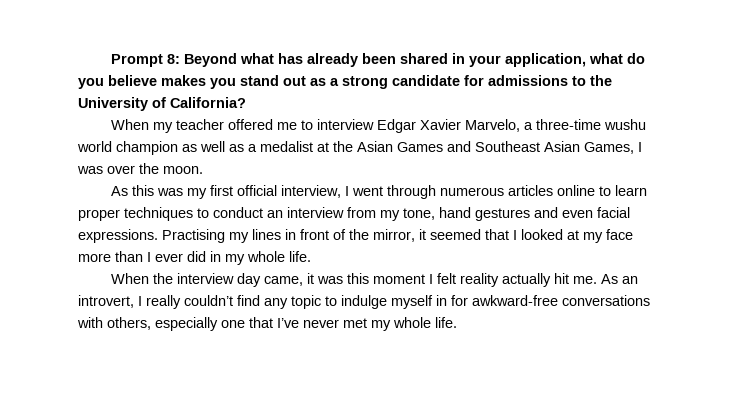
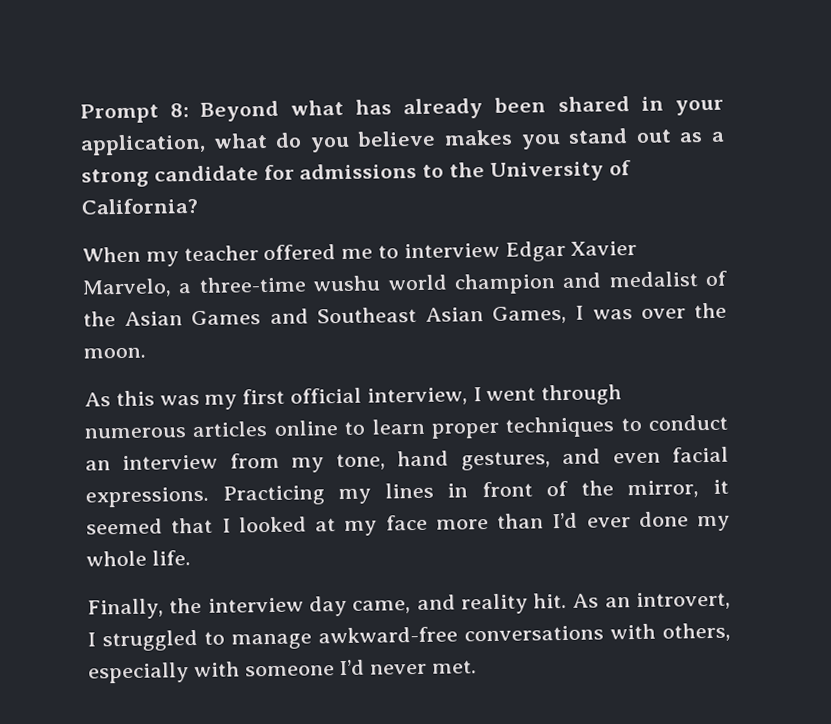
[182,141,329,152] as well as a medalist at -> [562,270,727,288] and medalist of
[475,208,530,221] gestures -> [460,451,551,471] gestures,
[162,229,225,243] Practising -> [222,485,325,506] Practicing
[147,251,221,262] I ever did in -> [552,511,689,529] I’d ever done
[111,273,150,284] When -> [87,598,164,620] Finally,
[307,273,639,287] [78,295,468,309] it was this moment I felt reality actually hit me. As an introvert, I really couldn’t find any topic to indulge myself in for -> [416,591,731,615] [87,629,312,652] and reality hit. As an introvert, I struggled to manage
[221,317,457,331] one that I’ve never met my whole life. -> [193,659,478,678] with someone I’d never met.

